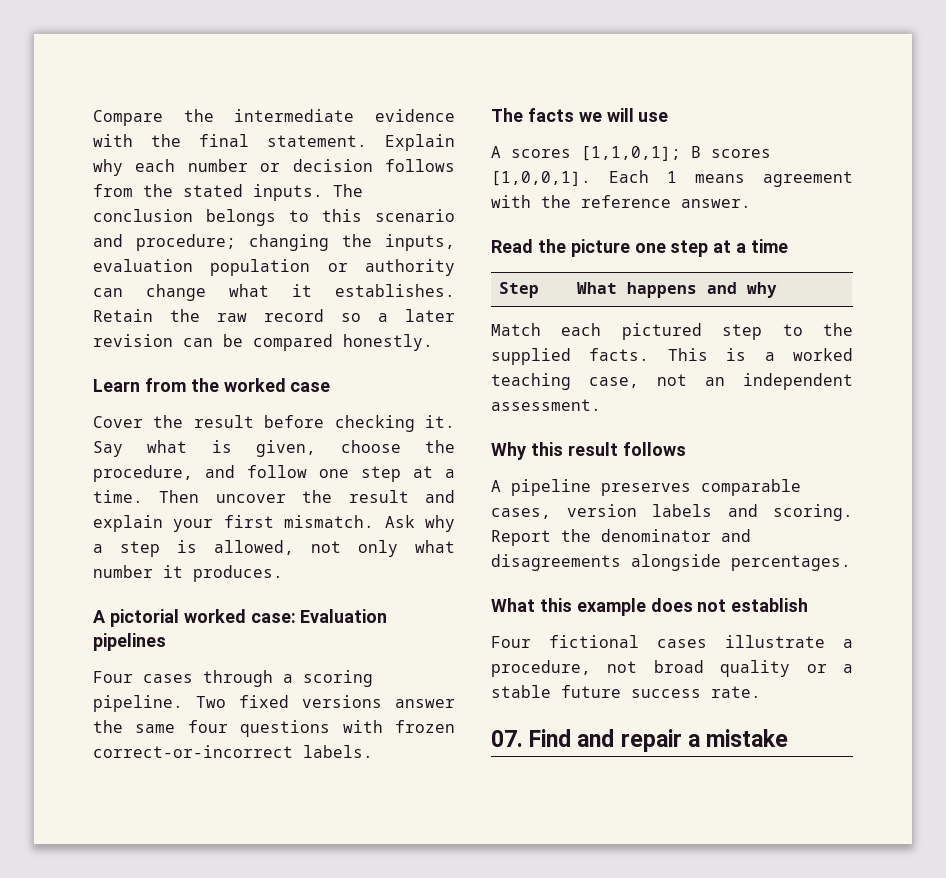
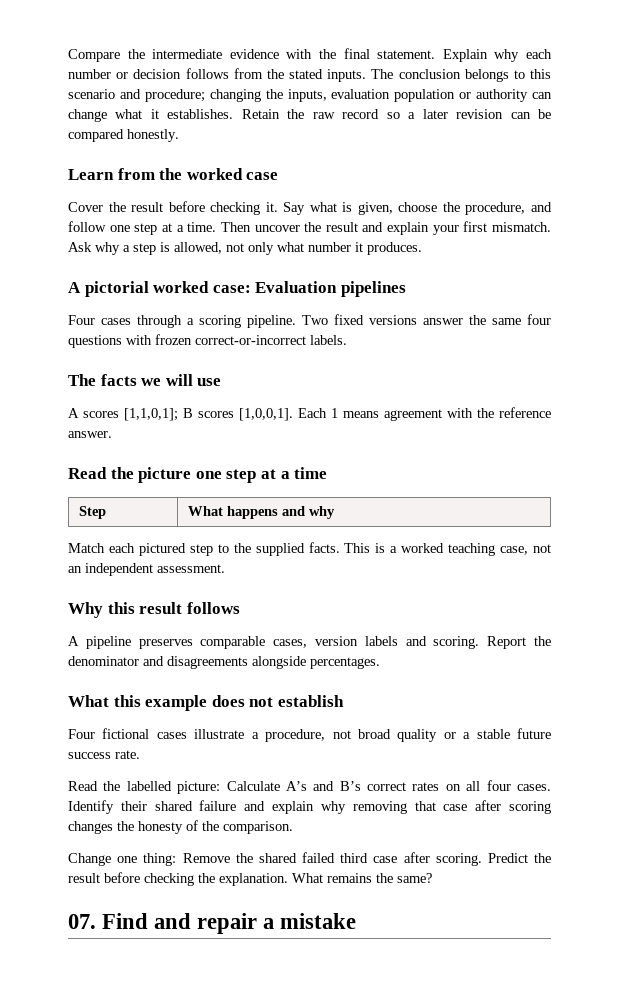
(761, 692) none -> [68,780,551,794] [68,800,551,814] [68,820,293,834] [68,852,552,866] [68,872,432,886] // Read the labelled picture: Calculate A’s and B’s correct rates on all four cases. Identify their shared failure and explain why removing that case after scoring changes the honesty of the comparison. // Change one thing: Remove the shared failed third case after scoring. Predict the result before checking the explanation. What remains the same?

